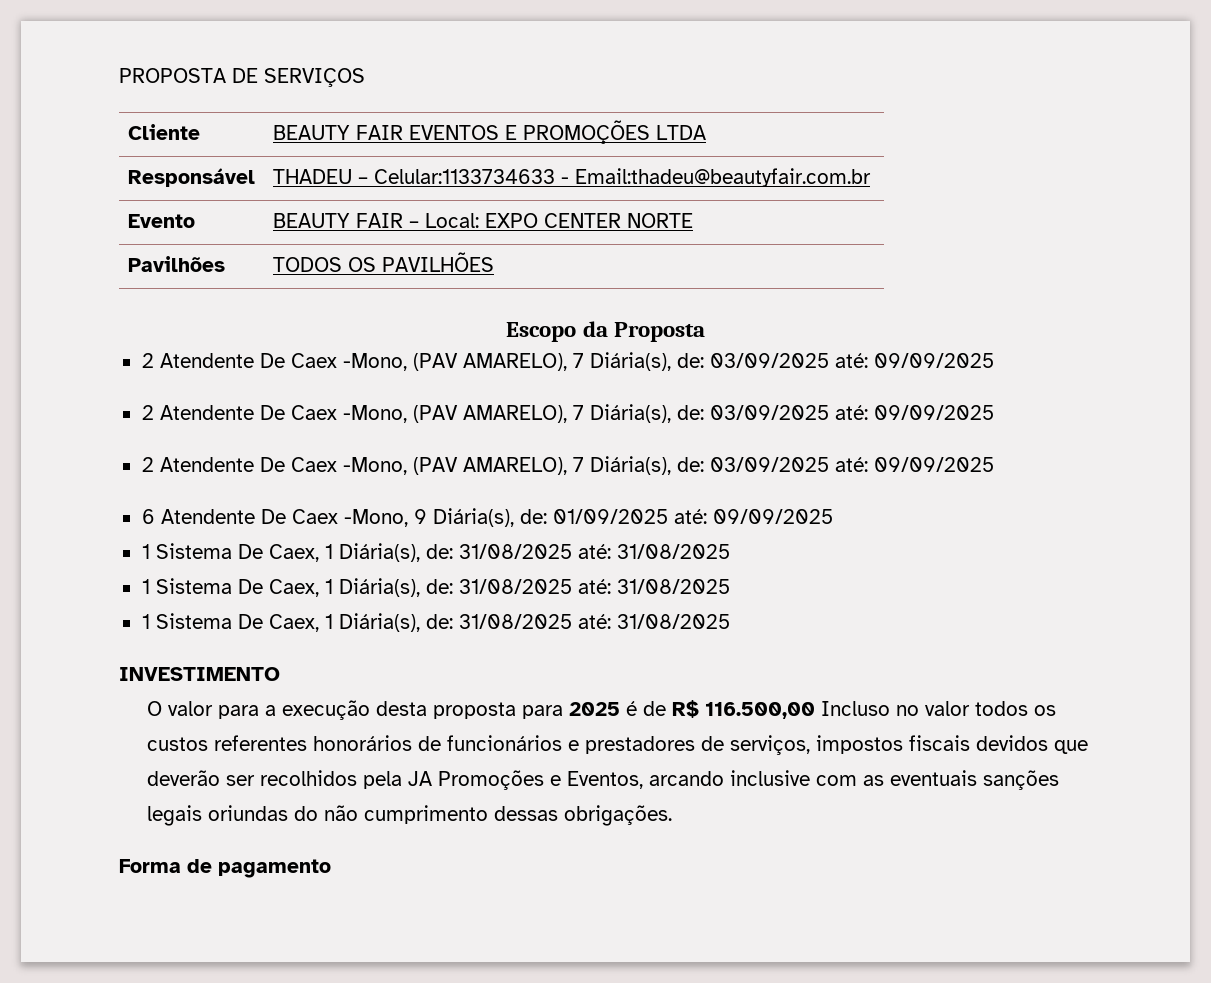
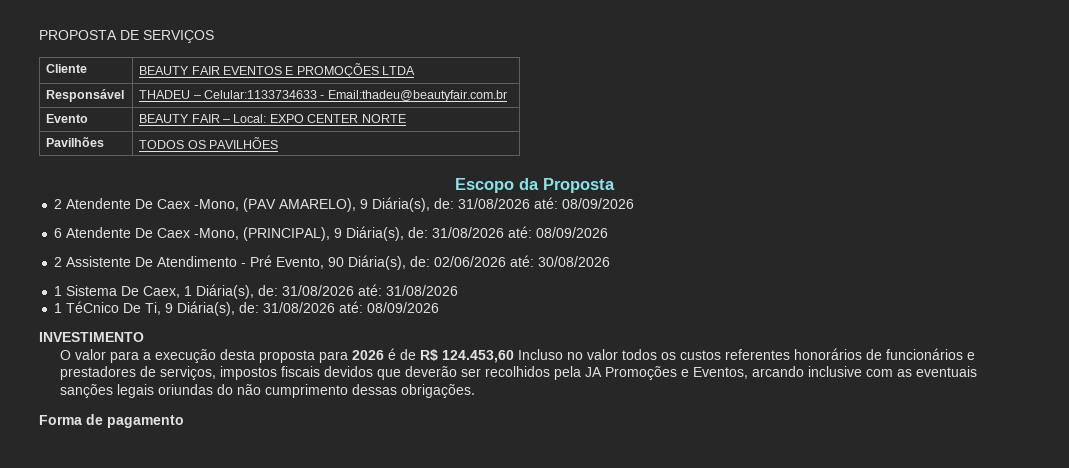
[572,352,994,371] [141,404,994,423] [141,456,994,475] 7 Diária(s), de: 03/09/2025 até: 09/09/2025 // 2 Atendente De Caex -Mono, (PAV AMARELO), 7 Diária(s), de: 03/09/2025 até: 09/09/2025 // 2 Atendente De Caex -Mono, (PAV AMARELO), 7 Diária(s), de: 03/09/2025 até: 09/09/2025 -> [360,197,635,212] 9 Diária(s), de: 31/08/2026 até: 08/09/2026
[413,508,833,527] [141,543,730,562] [141,578,730,597] [141,613,730,632] 9 Diária(s), de: 01/09/2025 até: 09/09/2025 // 1 Sistema De Caex, 1 Diária(s), de: 31/08/2025 até: 31/08/2025 // 1 Sistema De Caex, 1 Diária(s), de: 31/08/2025 até: 31/08/2025 // 1 Sistema De Caex, 1 Diária(s), de: 31/08/2025 até: 31/08/2025 -> [243,226,609,241] [54,255,611,270] [54,284,459,299] [54,301,440,316] (PRINCIPAL), 9 Diária(s), de: 31/08/2026 até: 08/09/2026 // 2 Assistente De Atendimento - Pré Evento, 90 Diária(s), de: 02/06/2026 até: 30/08/2026 // 1 Sistema De Caex, 1 Diária(s), de: 31/08/2026 até: 31/08/2026 // 1 TéCnico De Ti, 9 Diária(s), de: 31/08/2026 até: 08/09/2026
[568,702,620,716] 2025 -> [351,350,384,360] 2026
[704,702,815,719] 116.500,00 -> [441,350,514,363] 124.453,60

